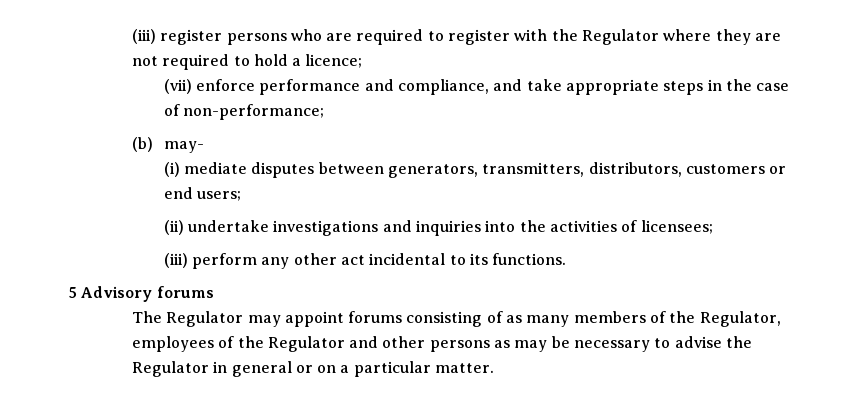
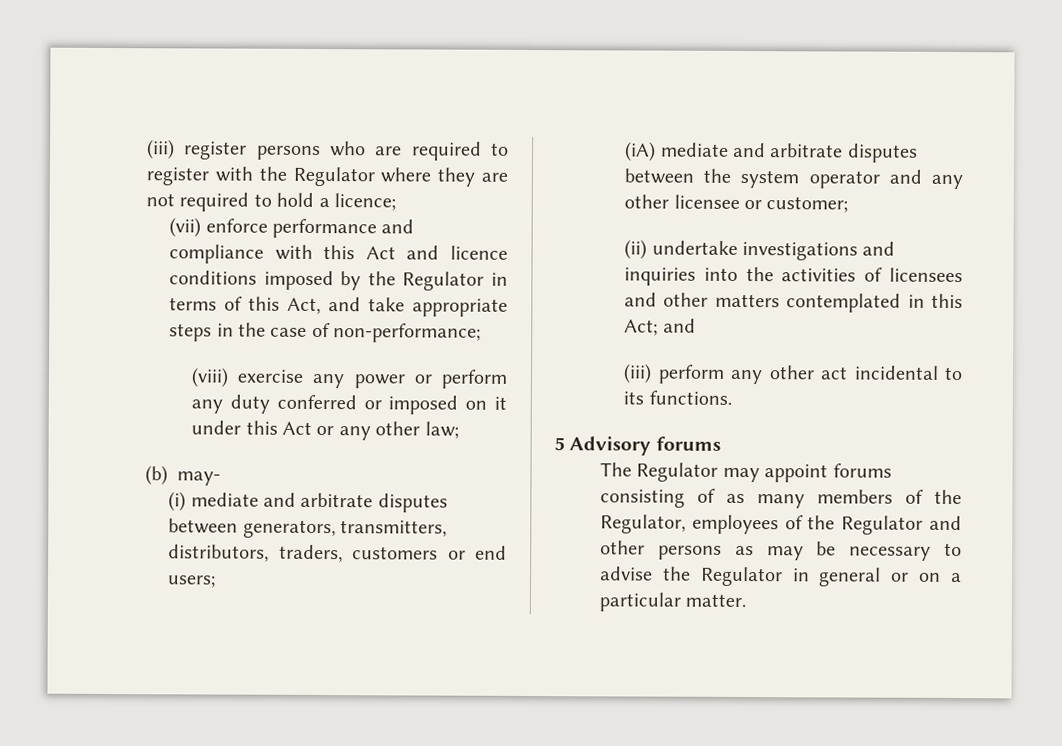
[398,79,490,95] compliance, -> [169,244,508,264] [169,270,508,291] [169,296,322,315] compliance with this Act and licence conditions imposed by the Regulator in terms of this Act,
(325, 112) none -> [191,367,508,389] [191,394,507,415] [191,420,459,441] // (viii) exercise any power or perform any duty conferred or imposed on it under this Act or any other law;
(248, 168) none -> [262,492,374,508] and arbitrate
(682, 169) none -> [278,544,343,563] traders,
(242, 196) none -> [624,141,918,163] [624,168,963,190] [624,194,849,213] // (iA) mediate and arbitrate disputes between the system operator and any other licensee or customer;
[640,220,713,234] licensees; -> [889,267,963,283] [624,292,963,313] [624,318,696,336] licensees and other matters contemplated in this Act; and

